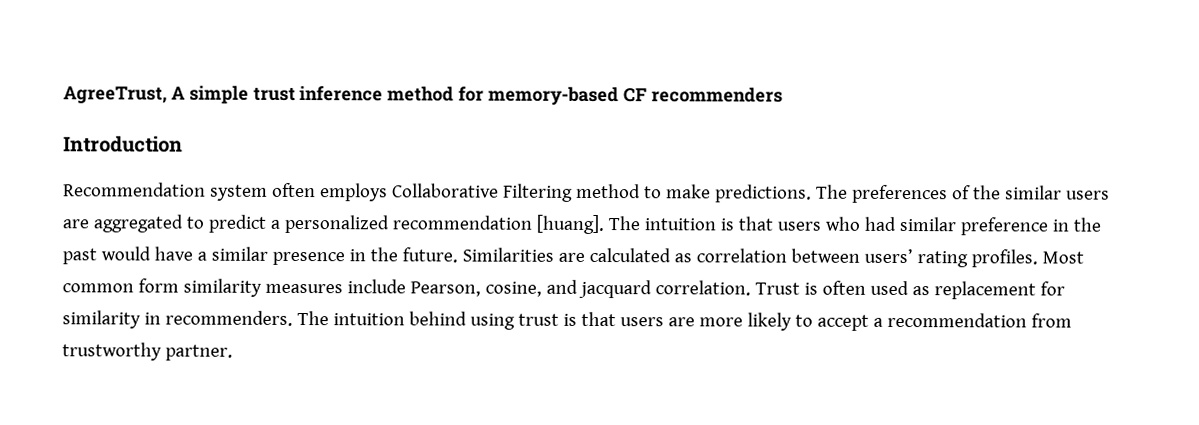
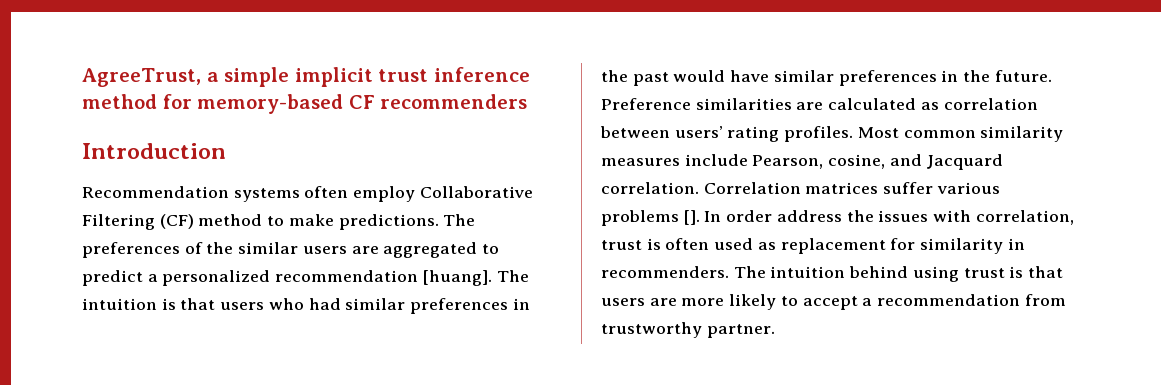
[170,85,249,104] A simple -> [206,67,373,87] a simple implicit
[209,182,388,202] system often employs -> [233,186,416,202] systems often employ
(573, 192) none -> [159,214,194,229] (CF)
[959,217,1048,236] preference -> [410,298,509,314] preferences
[196,246,345,266] a similar presence -> [773,70,937,86] similar preferences
[461,247,554,262] Similarities -> [601,98,792,110] Preference similarities
[137,278,179,293] form -> (976, 134) none
[577,279,800,299] jacquard correlation. Trust -> [926,154,1003,170] [601,182,1000,194] [601,210,1074,226] [601,240,642,250] Jacquard correlation. Correlation matrices suffer various problems []. In order address the issues with correlation, trust

